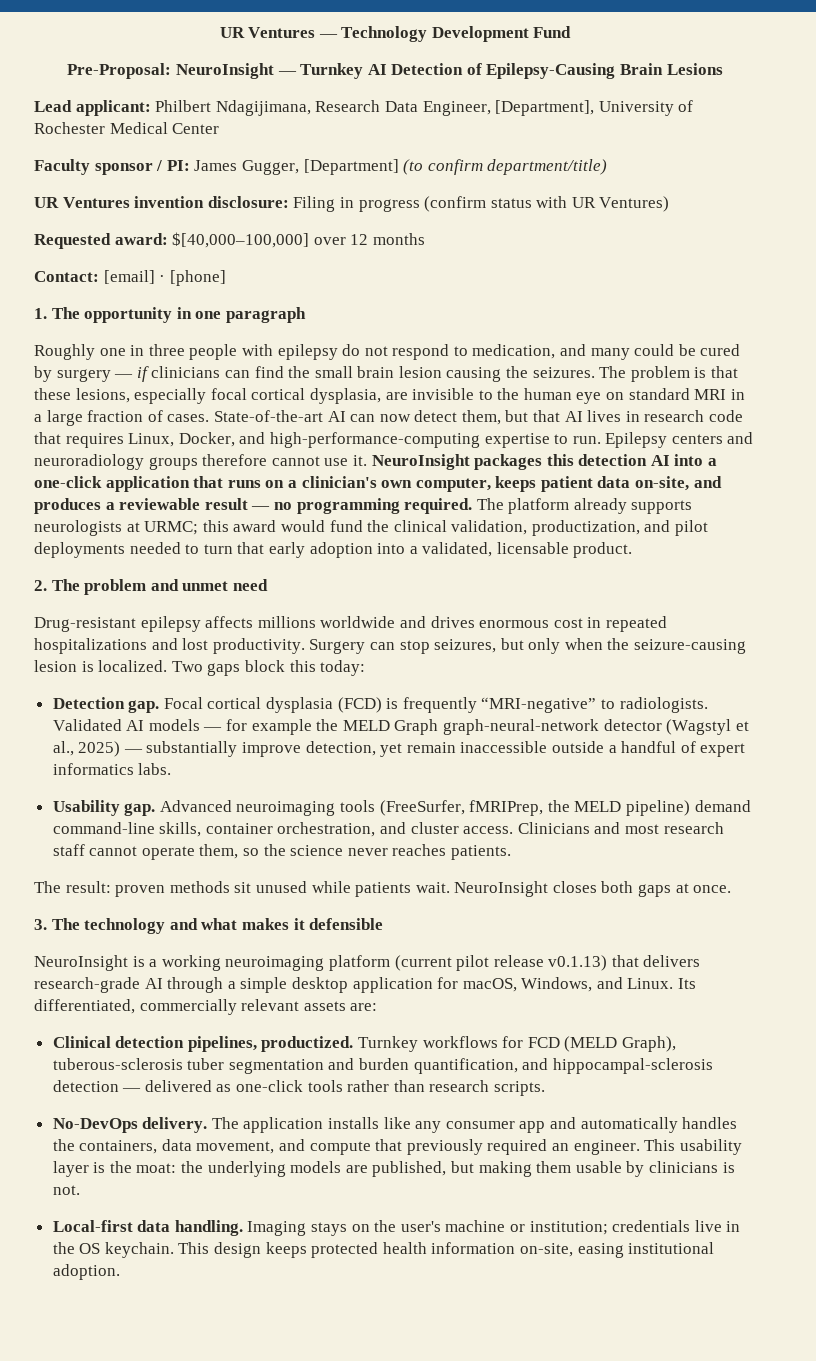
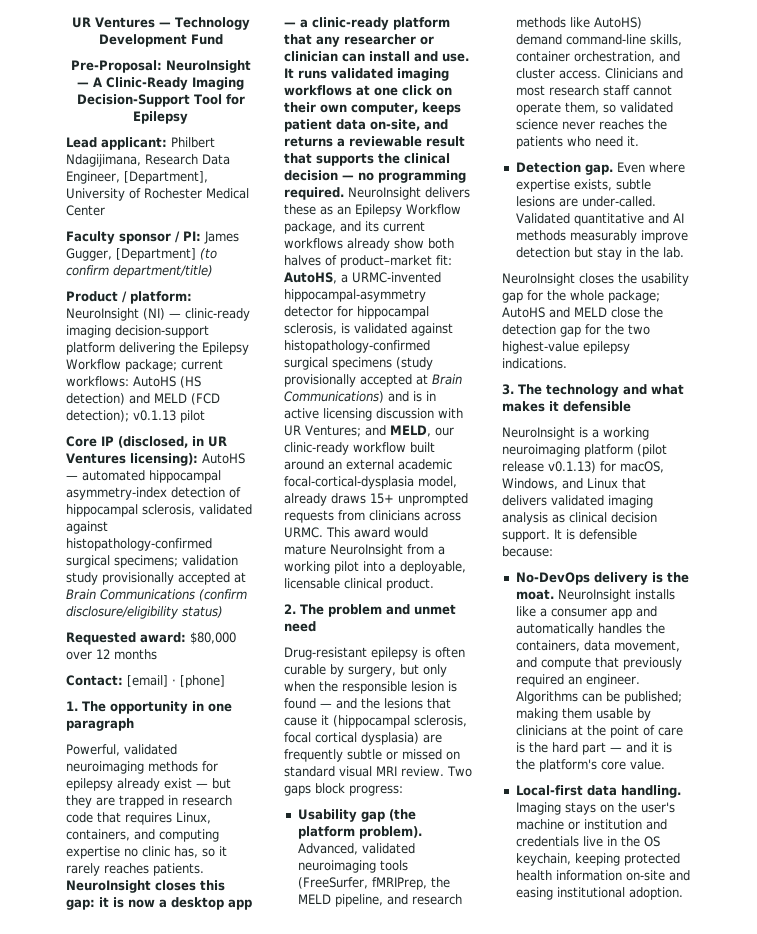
[300,63,723,79] Turnkey AI Detection of Epilepsy-Causing Brain Lesions -> [93,77,244,90] [76,94,245,107] [133,111,188,124] A Clinic-Ready Imaging Decision-Support Tool for Epilepsy
[34,196,670,212] UR Ventures invention disclosure: Filing in progress (confirm status with UR Ventures) -> [66,291,192,304] [66,308,250,321] [66,325,209,338] [66,342,249,355] [66,359,223,372] [66,376,201,388] [66,393,220,405] [66,410,205,423] [66,436,227,448] [66,453,245,466] [66,470,221,483] [66,487,241,500] [66,504,252,517] [66,521,108,534] [66,538,212,551] [66,555,238,568] [66,572,246,585] [66,589,247,601] [66,606,223,619] Product / platform: NeuroInsight (NI) — clinic-ready imaging decision-support platform delivering the Epilepsy Workflow package; current workflows: AutoHS (HS detection) and MELD (FCD detection); v0.1.13 pilot // Core IP (disclosed, in UR Ventures licensing): AutoHS — automated hippocampal asymmetry-index detection of hippocampal sclerosis, validated against histopathology-confirmed surgical specimens; validation study provisionally accepted at Brain Communications (confirm disclosure/eligibility status)
[172,232,310,248] $[40,000–100,000] -> [190,632,236,644] $80,000
[34,344,741,360] [34,366,739,382] [34,388,745,404] [34,410,622,426] Roughly one in three people with epilepsy do not respond to medication, and many could be cured by surgery — if clinicians can find the small brain lesion causing the seizures. The problem is that these lesions, especially focal cortical dysplasia, are invisible to the human eye on standard MRI in a large fraction of cases. State-of-the-art AI can now detect them, but that AI lives -> [66,744,177,756] [66,761,218,774] [66,778,231,791] [66,795,164,808] Powerful, validated neuroimaging methods for epilepsy already exist — but they are trapped
[178,432,754,448] [34,454,718,470] [34,476,377,492] Docker, and high-performance-computing expertise to run. Epilepsy centers and neuroradiology groups therefore cannot use it. NeuroInsight packages this detection AI into a one-click application that runs on a clinician's -> [66,829,219,842] [66,846,227,859] [66,863,204,876] [66,880,225,893] [66,897,252,910] [284,17,450,30] [284,34,434,47] [284,51,469,62] [284,68,449,81] [284,85,452,96] [284,102,316,113] containers, and computing expertise no clinic has, so it rarely reaches patients. NeuroInsight closes this gap: it is now a desktop app — a clinic-ready platform that any researcher or clinician can install and use. It runs validated imaging workflows at one click on their
[34,498,101,514] produces -> [284,136,333,147] returns
[251,498,693,514] [34,520,709,536] [34,542,569,558] — no programming required. The platform already supports neurologists at URMC; this award would fund the clinical validation, productization, and pilot deployments needed to turn that early adoption into a validated, licensable -> [284,153,450,166] [284,170,466,183] [284,187,470,200] [284,204,461,217] [284,221,425,234] [284,238,454,251] [284,255,452,268] [284,272,441,284] [284,289,426,302] [284,306,429,319] [284,323,453,336] [284,340,430,353] [284,357,433,370] [284,374,462,387] [284,391,436,403] [284,408,463,421] [284,425,454,437] [284,442,435,455] [284,459,452,470] [284,476,457,489] [284,493,468,506] [284,510,461,523] [284,527,428,538] [284,544,445,557] [284,561,466,574] [284,578,382,589] that supports the clinical decision — no programming required. NeuroInsight delivers these as an Epilepsy Workflow package, and its current workflows already show both halves of product–market fit: AutoHS, a URMC-invented hippocampal-asymmetry detector for hippocampal sclerosis, is validated against histopathology-confirmed surgical specimens (study provisionally accepted at Brain Communications) and is in active licensing discussion with UR Ventures; and MELD, our clinic-ready workflow built around an external academic focal-cortical-dysplasia model, already draws 15+ unprompted requests from clinicians across URMC. This award would mature NeuroInsight from a working pilot into a deployable, licensable clinical
[205,616,667,632] [34,638,497,654] affects millions worldwide and drives enormous cost in repeated hospitalizations and lost productivity. Surgery can stop seizures, -> [422,647,465,658] [284,664,396,677] is often curable by surgery,
[634,639,747,654] seizure-causing -> [342,681,407,694] responsible
[98,660,366,676] [52,697,708,713] [52,719,749,735] [52,741,746,757] [52,763,172,775] [52,800,232,816] localized. Two gaps block this today: // Detection gap. Focal cortical dysplasia (FCD) is frequently “MRI-negative” to radiologists. Validated AI models — for example the MELD Graph graph-neural-network detector (Wagstyl et al., 2025) — substantially improve detection, yet remain inaccessible outside a handful of expert informatics labs. // Usability gap. Advanced -> [284,698,451,709] [284,715,467,728] [284,732,442,745] [284,749,460,762] [284,766,472,777] [284,783,403,796] [297,809,416,822] [297,826,422,839] [297,843,415,855] found — and the lesions that cause it (hippocampal sclerosis, focal cortical dysplasia) are frequently subtle or missed on standard visual MRI review. Two gaps block progress: // Usability gap (the platform problem). Advanced, validated
[626,800,691,816] pipeline) -> [334,894,462,907] [515,17,642,29] pipeline, and research methods like AutoHS)
[263,844,286,856] the -> [619,102,673,113] validated
[451,845,512,860] [34,881,732,897] patients. // The result: proven methods sit unused while patients wait. NeuroInsight closes both gaps at once. -> [647,119,667,130] [515,136,639,149] [515,162,685,175] [515,179,651,192] [515,196,656,207] [515,213,684,226] [515,230,688,243] [515,247,684,260] [502,273,689,286] [502,290,660,303] [502,307,663,318] [502,324,650,337] [502,341,630,354] [502,358,567,369] the patients who need it. // Detection gap. Even where expertise exists, subtle lesions are under-called. Validated quantitative and AI methods measurably improve detection but stay in the lab. // NeuroInsight closes the usability gap for the whole package; AutoHS and MELD close the detection gap for the two highest-value epilepsy indications.
[394,955,701,971] [34,977,697,993] [34,999,378,1015] [52,1036,677,1052] [52,1058,713,1074] [52,1080,546,1096] [52,1117,324,1133] (current pilot release v0.1.13) that delivers research-grade AI through a simple desktop application for macOS, Windows, and Linux. Its differentiated, commercially relevant assets are: // Clinical detection pipelines, productized. Turnkey workflows for FCD (MELD Graph), tuberous-sclerosis tuber segmentation and burden quantification, and hippocampal-sclerosis detection — delivered as one-click tools rather than research scripts. // No-DevOps delivery. The application -> [637,444,667,457] [502,461,664,473] [502,478,646,490] [502,495,653,508] [502,512,657,525] [502,529,637,542] [502,546,553,557] [515,572,689,585] [515,589,631,602] (pilot release v0.1.13) for macOS, Windows, and Linux that delivers validated imaging analysis as clinical decision support. It is defensible because: // No-DevOps delivery is the moat. NeuroInsight
[415,1121,442,1133] any -> [539,608,547,617] a
[644,1139,742,1155] [52,1161,475,1177] This usability layer is the moat: the underlying models are published, but -> [515,691,682,704] Algorithms can be published;
[722,1162,735,1173] [52,1185,80,1195] is not. -> [570,725,683,738] [515,742,672,755] [515,759,665,772] at the point of care is the hard part — and it is the platform's core value.
[529,1221,608,1235] institution; -> [583,819,667,830] institution and
[104,1242,307,1258] keychain. This design keeps -> [515,853,620,866] keychain, keeping
[520,1243,574,1257] on-site, -> [625,870,690,881] on-site and

